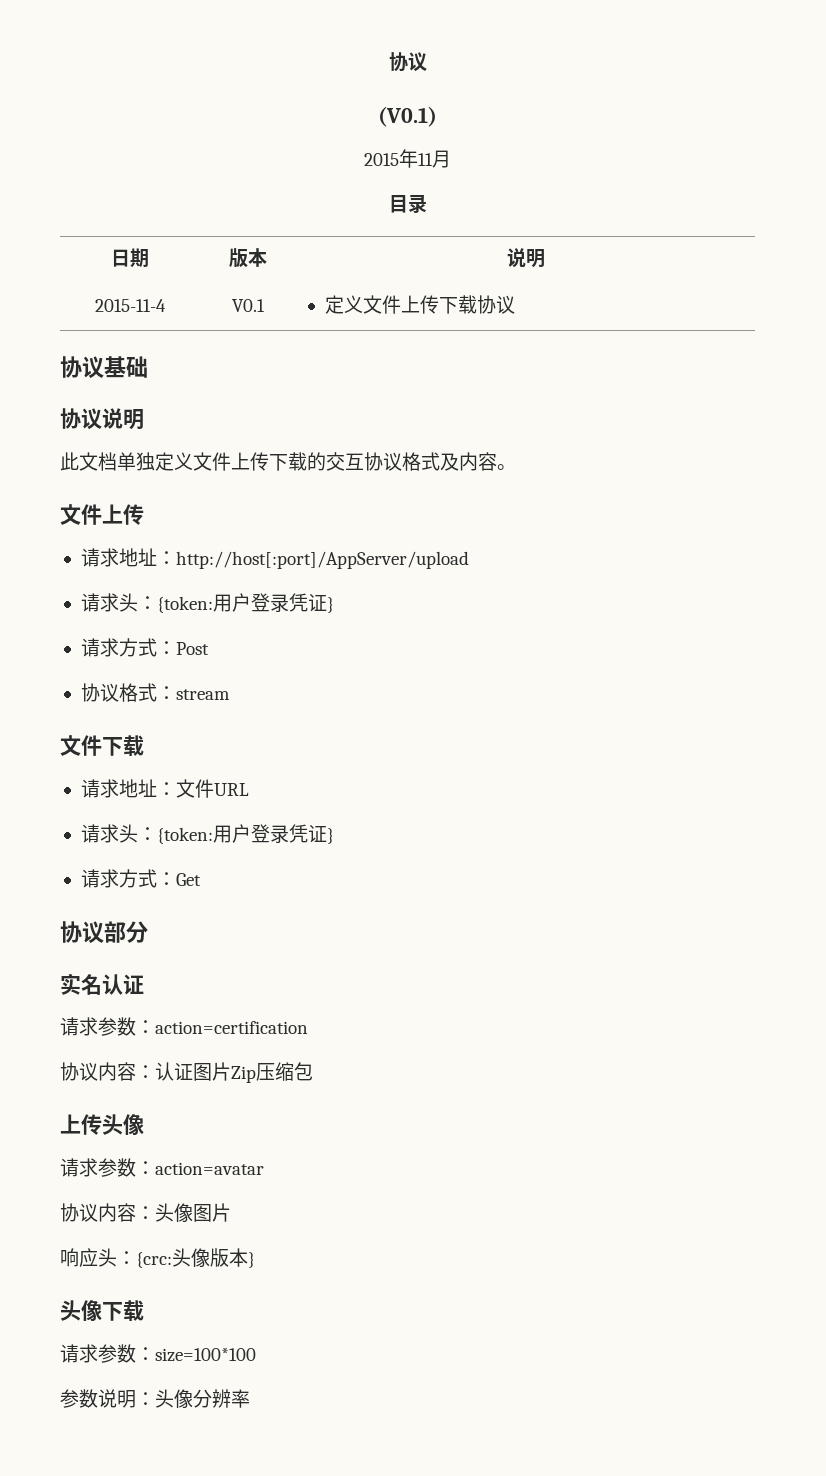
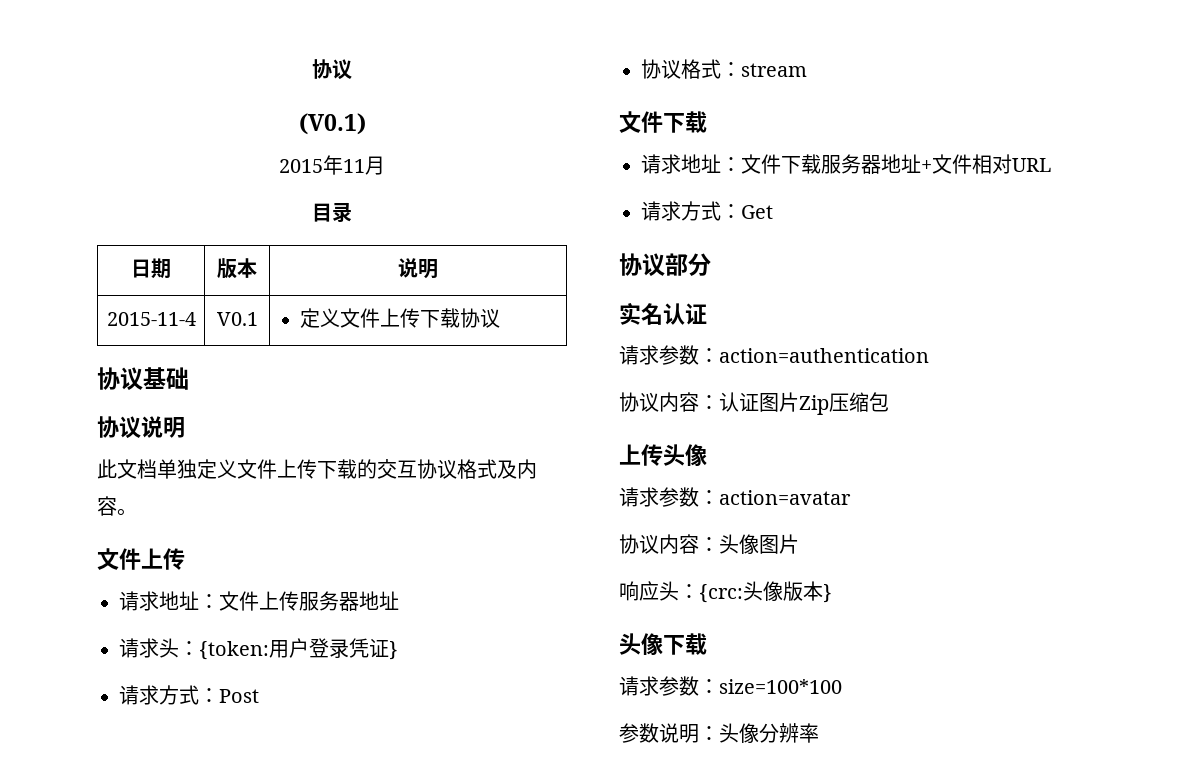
[175,551,469,569] http://host[:port]/AppServer/upload -> [219,591,399,611] 文件上传服务器地址
[213,783,249,796] [80,824,334,844] URL // 请求头：{token:用户登录凭证} -> [781,154,1051,174] 下载服务器地址+文件相对URL
[155,1021,308,1034] action=certification -> [719,348,929,363] action=authentication

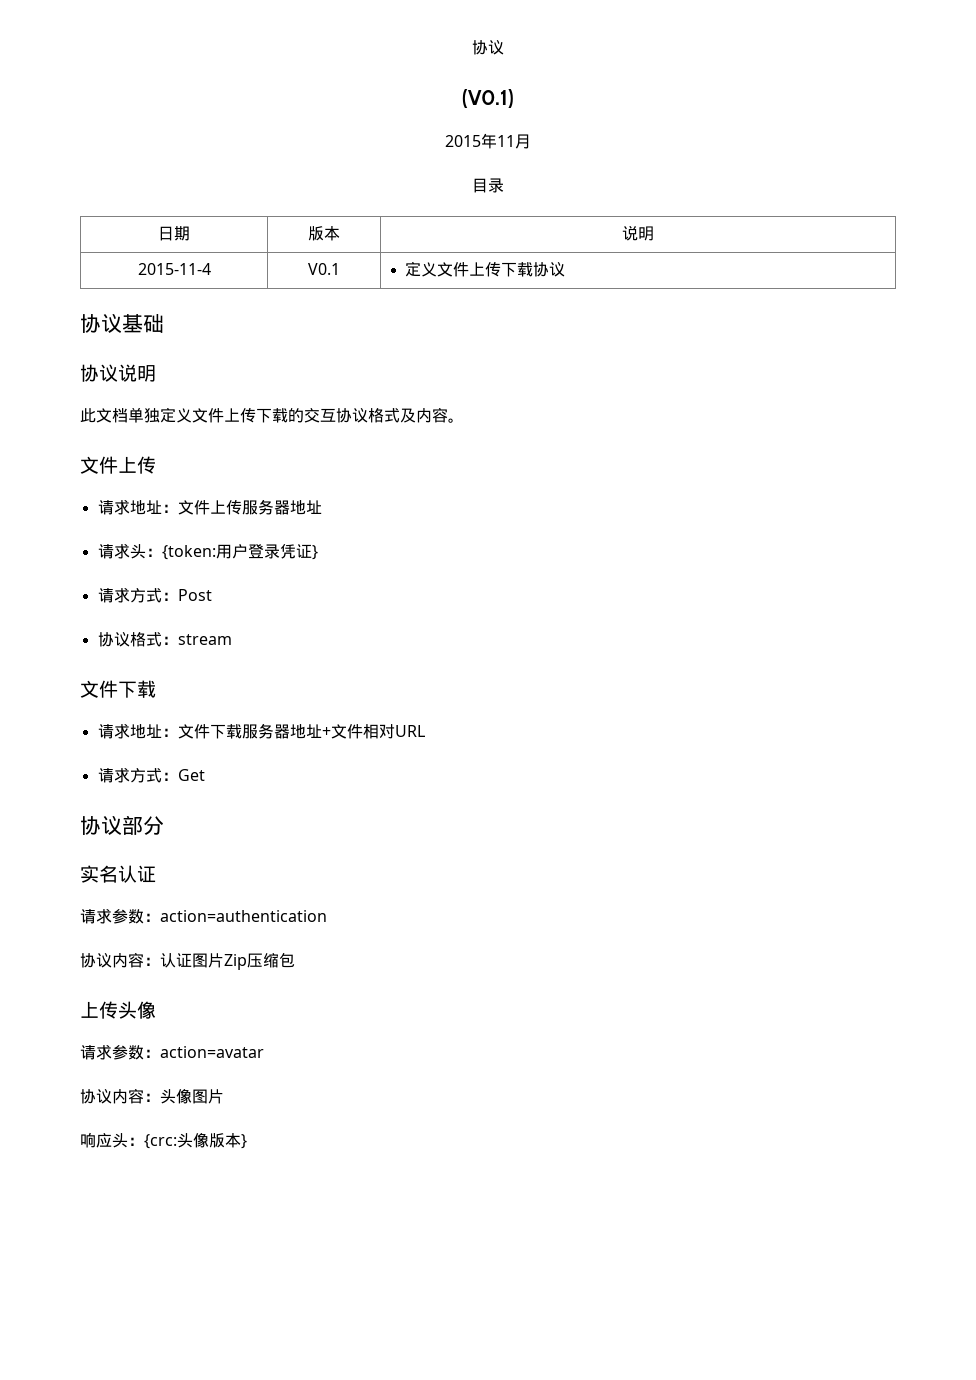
[619,633,707,655] [619,676,842,696] [619,723,819,743] // 头像下载 // 请求参数：size=100*100 // 参数说明：头像分辨率 -> (247, 1141) none

